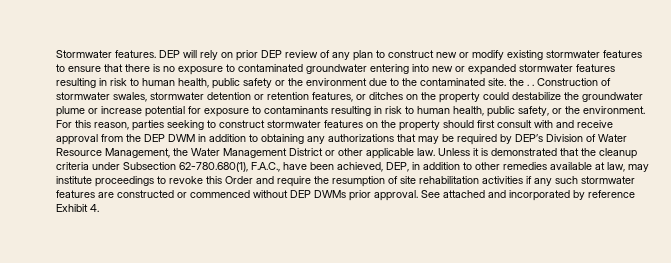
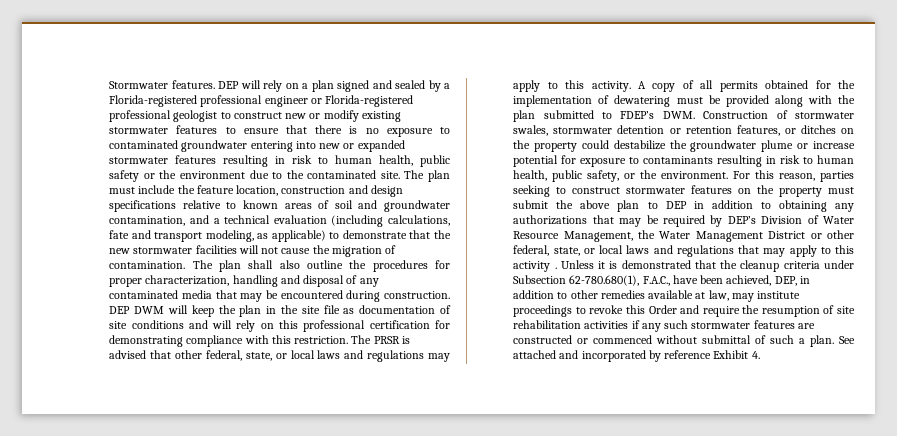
[235,50,373,61] prior DEP review of any plan -> [302,80,451,92] [109,95,414,107] [109,110,218,122] a plan signed and sealed by a Florida-registered professional engineer or Florida-registered professional geologist
[508,78,534,86] the . . -> [404,170,451,182] [109,185,403,197] [109,200,450,212] [109,215,451,227] [109,230,451,242] [109,245,397,257] [109,260,450,272] [109,275,379,287] [109,290,450,302] [109,305,452,317] [109,320,450,332] [109,335,410,347] [109,350,450,362] [513,80,855,92] [513,95,855,107] [513,110,695,122] The plan must include the feature location, construction and design specifications relative to known areas of soil and groundwater contamination, and a technical evaluation (including calculations, fate and transport modeling, as applicable) to demonstrate that the new stormwater facilities will not cause the migration of contamination. The plan shall also outline the procedures for proper characterization, handling and disposal of any contaminated media that may be encountered during construction. DEP DWM will keep the plan in the site file as documentation of site conditions and will rely on this professional certification for demonstrating compliance with this restriction. The PRSR is advised that other federal, state, or local laws and regulations may apply to this activity. A copy of all permits obtained for the implementation of dewatering must be provided along with the plan submitted to FDEP’s DWM.
[442,120,613,128] [55,134,195,145] should first consult with and receive approval from the DEP DWM -> [828,187,854,194] [513,200,687,212] must submit the above plan to DEP
[365,148,435,159] applicable law. -> [513,245,854,257] [513,261,557,272] federal, state, or local laws and regulations that may apply to this activity .
[289,190,418,201] DEP DWMs prior approval. -> [702,335,835,347] submittal of such a plan.

